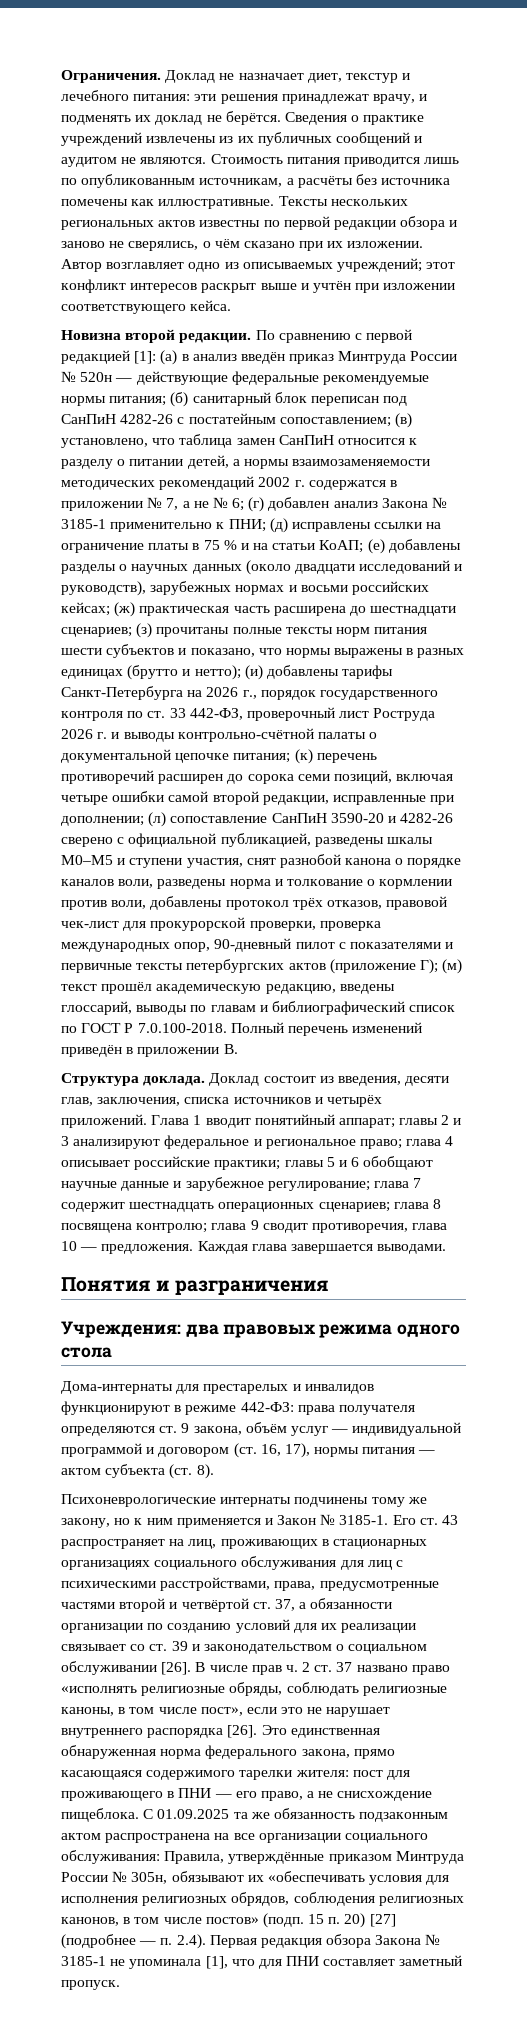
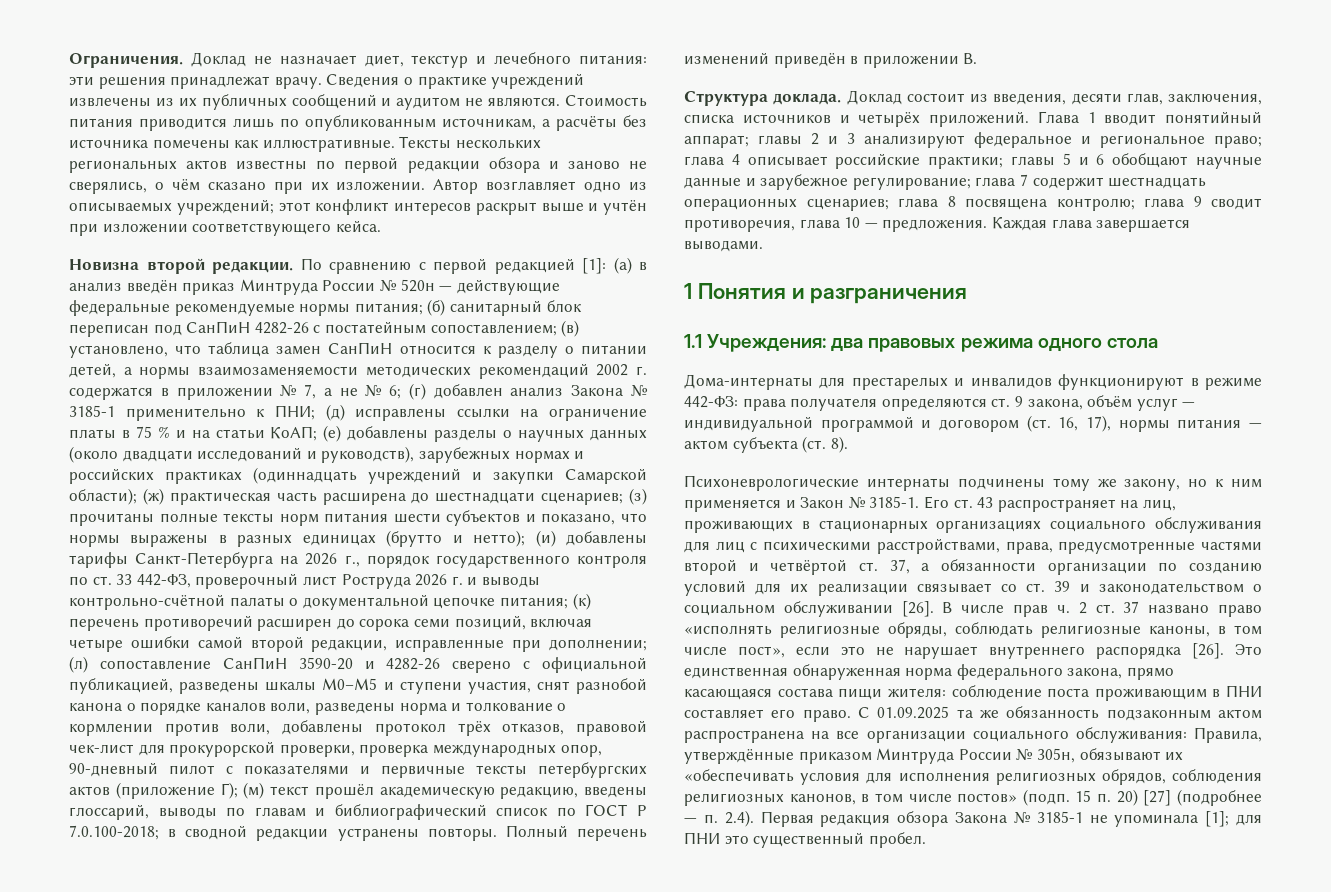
[372,94,428,104] [61,111,281,125] врачу, и подменять их доклад не берётся. -> [274,76,322,89] врачу.
[300,581,429,595] [61,602,110,616] восьми российских кейсах; -> [69,467,647,484] [69,488,137,505] российских практиках (одиннадцать учреждений и закупки Самарской области);
[137,1023,227,1033] 7.0.100-2018. -> [69,825,497,841] 7.0.100-2018; в сводной редакции устранены повторы.
(447, 1249) none -> [684,283,692,299] 1
(329, 1287) none -> [684,334,702,348] 1.1
[146,1770,410,1780] [61,1788,433,1801] [61,1808,139,1822] содержимого тарелки жителя: пост для проживающего в ПНИ — его право, а не снисхождение пищеблока. -> [777,685,1262,701] [684,709,851,722] состава пищи жителя: соблюдение поста проживающим в ПНИ составляет его право.
[205,1955,463,1969] [61,1980,120,1990] [1], что для ПНИ составляет заметный пропуск. -> [1205,811,1262,827] [684,832,926,848] [1]; для ПНИ это существенный пробел.

